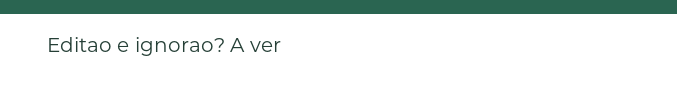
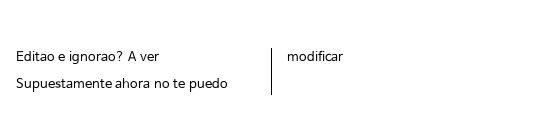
(281, 46) none -> [16,78,228,92] [287,50,343,62] // Supuestamente ahora no te puedo modificar

